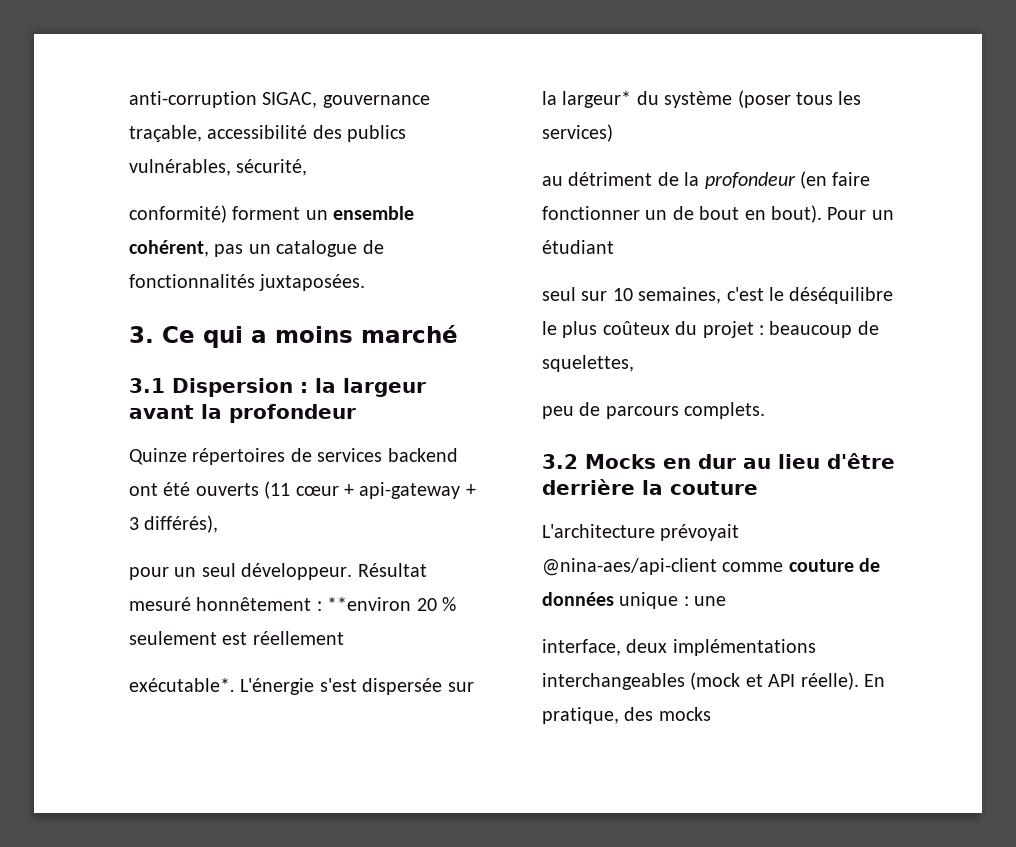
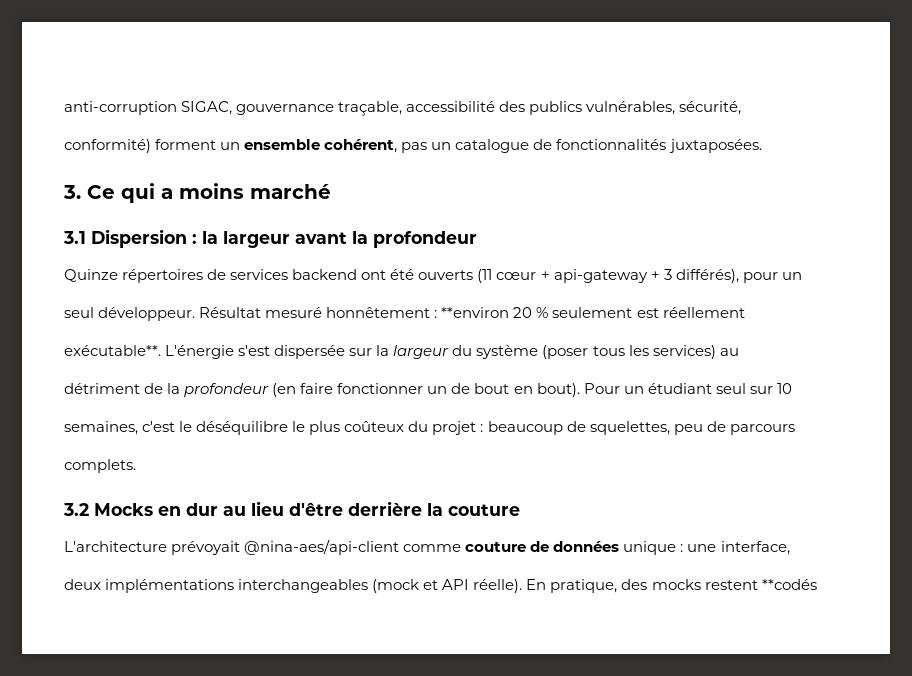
(219, 524) // -> (739, 276) none
(197, 572) none -> (802, 276) //
[129,678,235,692] exécutable*. -> [64,345,161,356] exécutable**.
[562,91,632,108] largeur* -> [393,345,450,359] largeur
[542,176,563,186] // au -> [719,348,739,356] au //
(614, 247) // -> (712, 388) none
(633, 294) none -> (792, 388) //
(634, 363) // -> (670, 428) none
(679, 412) none -> (795, 429) //
[542,639,621,656] // interface, -> [720,541,790,555] interface, //
(711, 714) none -> [704,579,817,590] restent **codés

